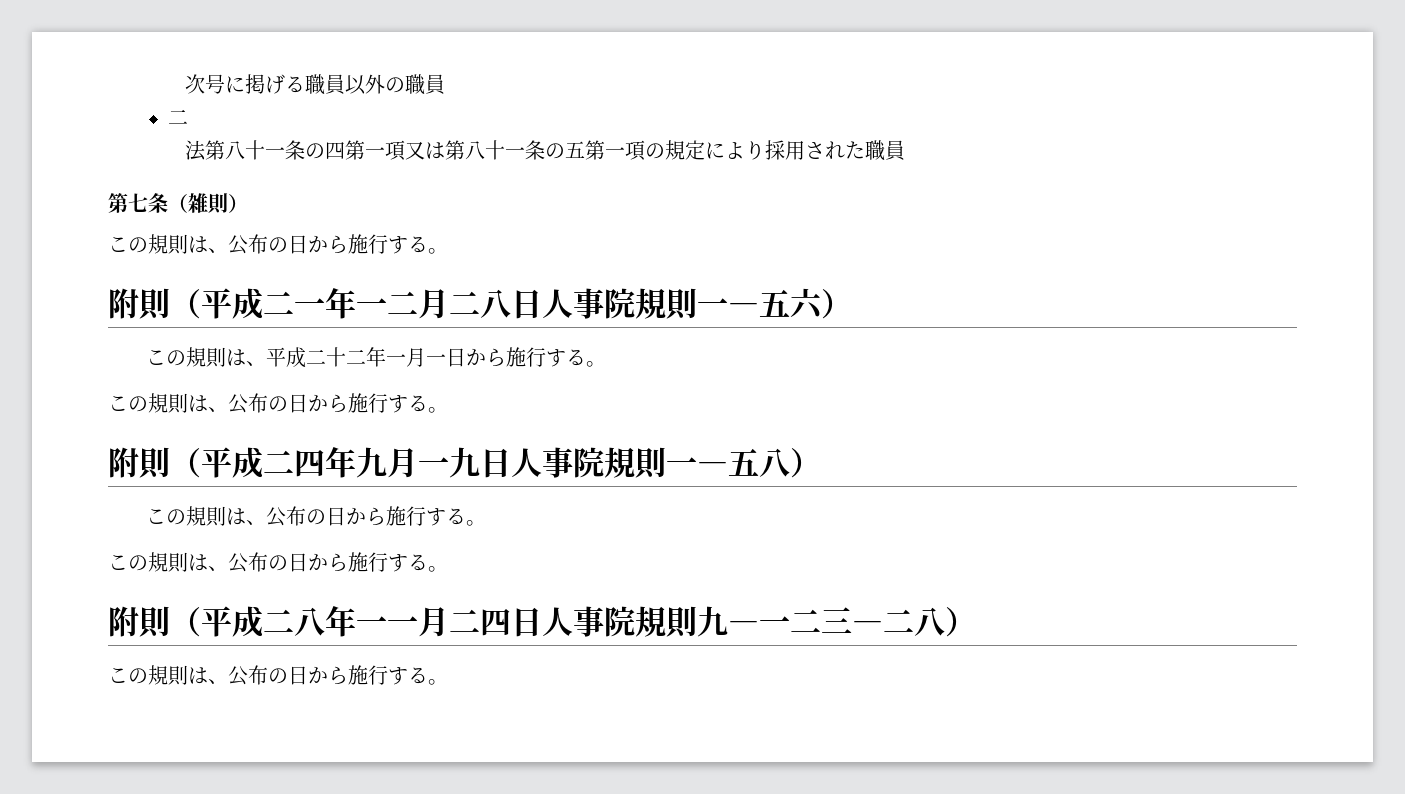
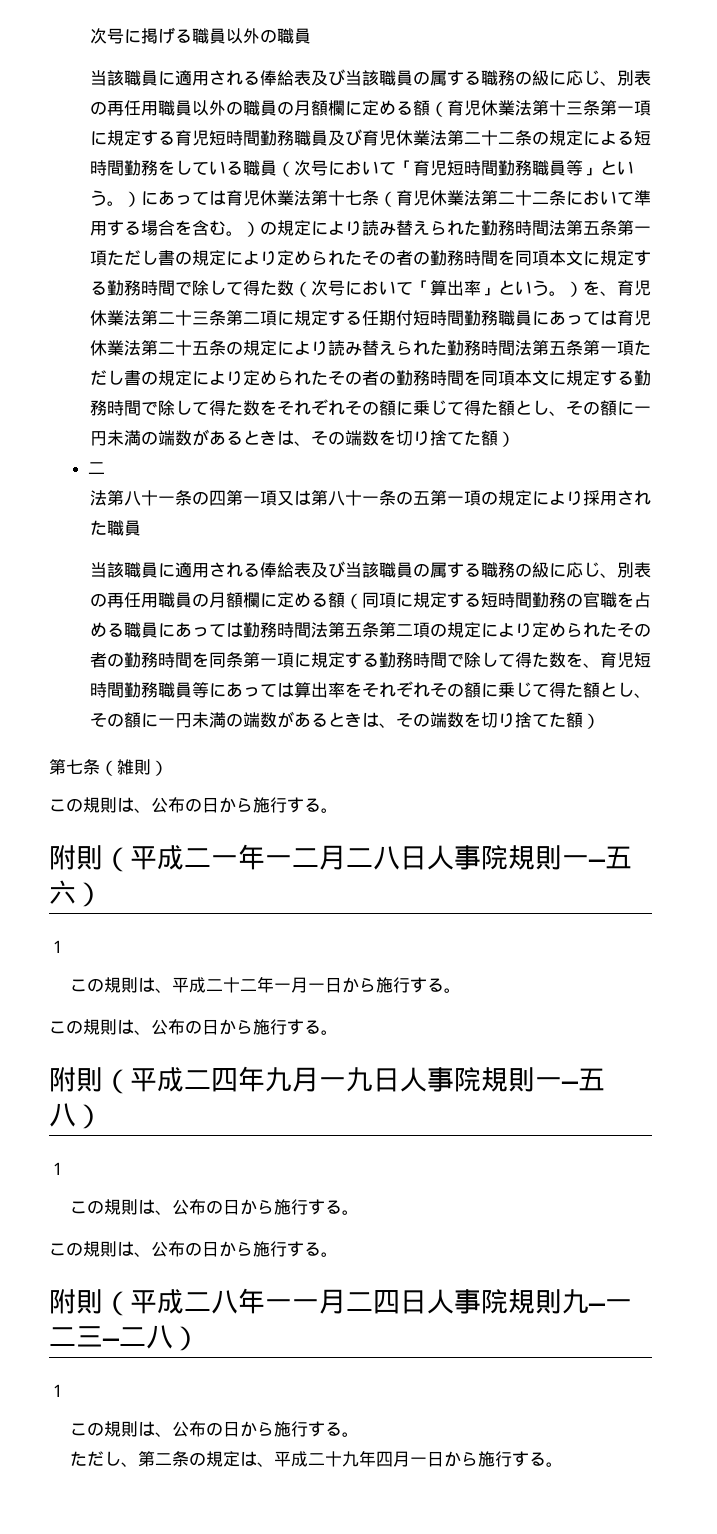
(445, 84) none -> [90,69,652,86] [90,100,652,117] [90,129,652,146] [90,160,635,177] [90,190,652,207] [90,220,652,237] [90,250,652,266] [90,280,652,297] [90,310,652,326] [90,340,652,356] [90,370,652,386] [90,399,652,416] [90,429,516,447] // 当該職員に適用される俸給表及び当該職員の属する職務の級に応じ、別表の再任用職員以外の職員の月額欄に定める額（育児休業法第十三条第一項に規定する育児短時間勤務職員及び育児休業法第二十二条の規定による短時間勤務をしている職員（次号において「育児短時間勤務職員等」という。）にあっては育児休業法第十七条（育児休業法第二十二条において準用する場合を含む。）の規定により読み替えられた勤務時間法第五条第一項ただし書の規定により定められたその者の勤務時間を同項本文に規定する勤務時間で除して得た数（次号において「算出率」という。）を、育児休業法第二十三条第二項に規定する任期付短時間勤務職員にあっては育児休業法第二十五条の規定により読み替えられた勤務時間法第五条第一項ただし書の規定により定められたその者の勤務時間を同項本文に規定する勤務時間で除して得た数をそれぞれその額に乗じて得た額とし、その額に一円未満の端数があるときは、その端数を切り捨てた額）
(905, 150) none -> [90,561,652,578] [90,592,652,609] [90,622,652,638] [90,652,652,668] [90,681,652,698] [90,711,601,729] // 当該職員に適用される俸給表及び当該職員の属する職務の級に応じ、別表の再任用職員の月額欄に定める額（同項に規定する短時間勤務の官職を占める職員にあっては勤務時間法第五条第二項の規定により定められたその者の勤務時間を同条第一項に規定する勤務時間で除して得た数を、育児短時間勤務職員等にあっては算出率をそれぞれその額に乗じて得た額とし、その額に一円未満の端数があるときは、その端数を切り捨てた額）
(852, 304) none -> [49,940,66,953] // １
(821, 463) none -> [49,1162,66,1175] // １
[108,665,448,686] // この規則は、公布の日から施行する。 -> [49,1384,66,1397] [69,1421,359,1437] [69,1450,563,1467] // １ // この規則は、公布の日から施行する。 // ただし、第二条の規定は、平成二十九年四月一日から施行する。

